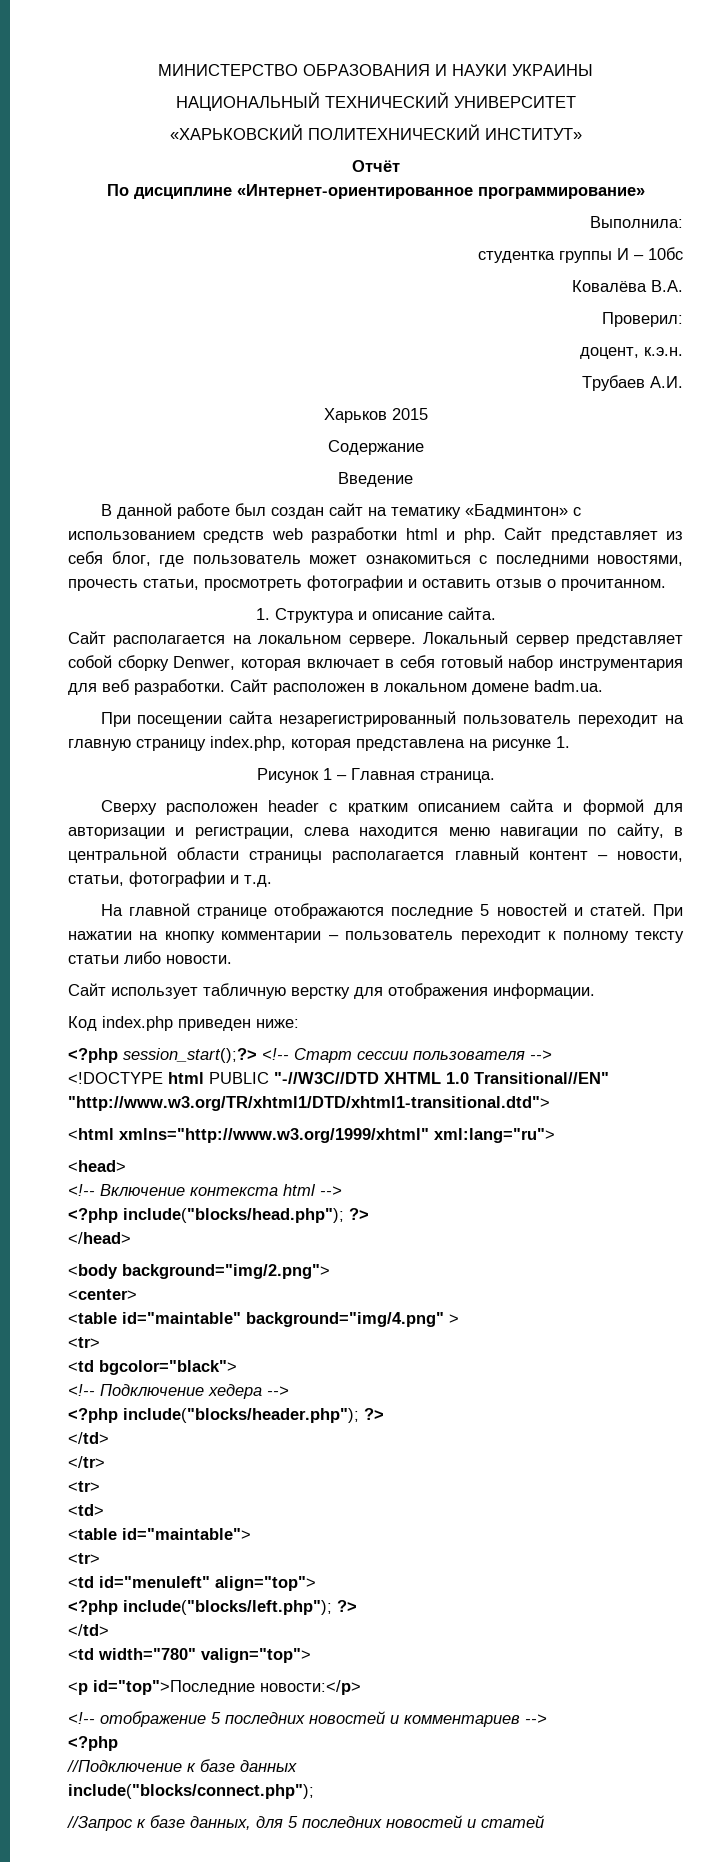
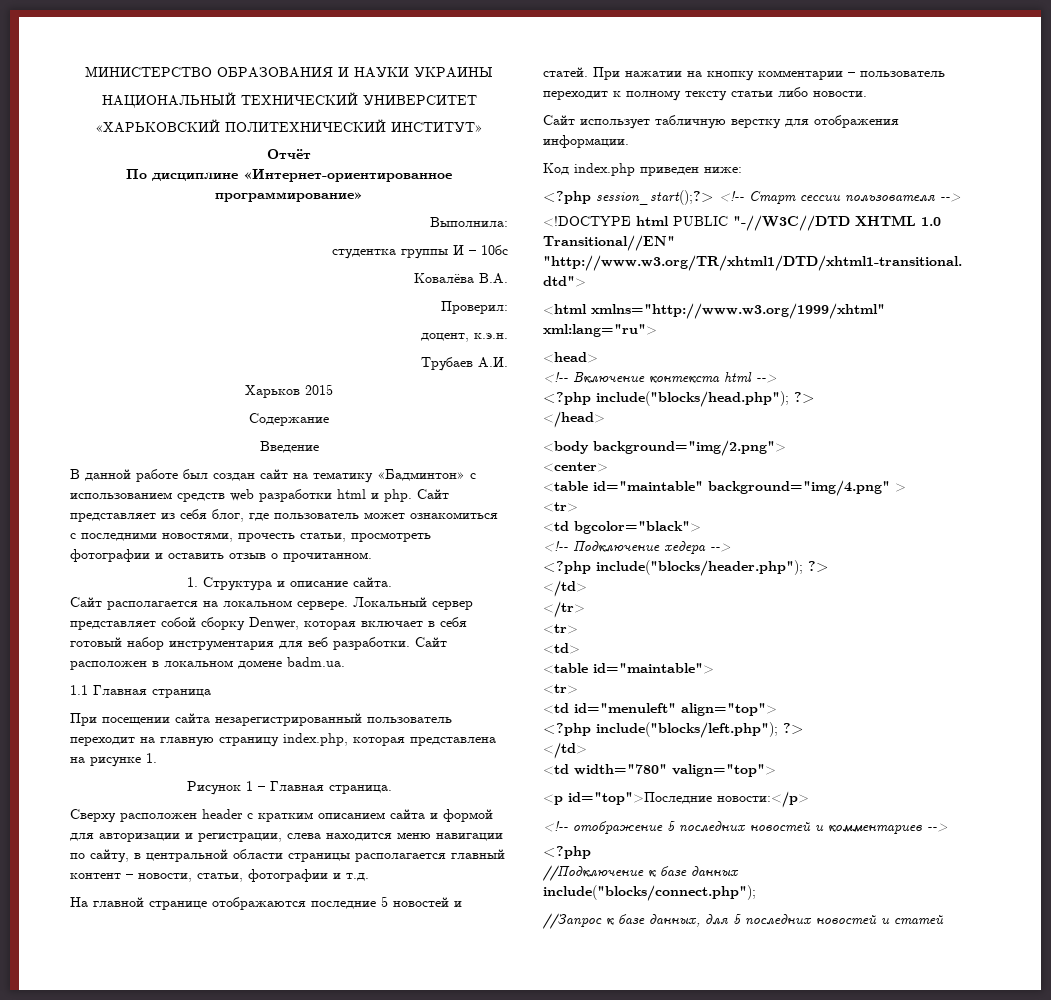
(603, 686) none -> [70,685,211,698] // 1.1 Главная страница

